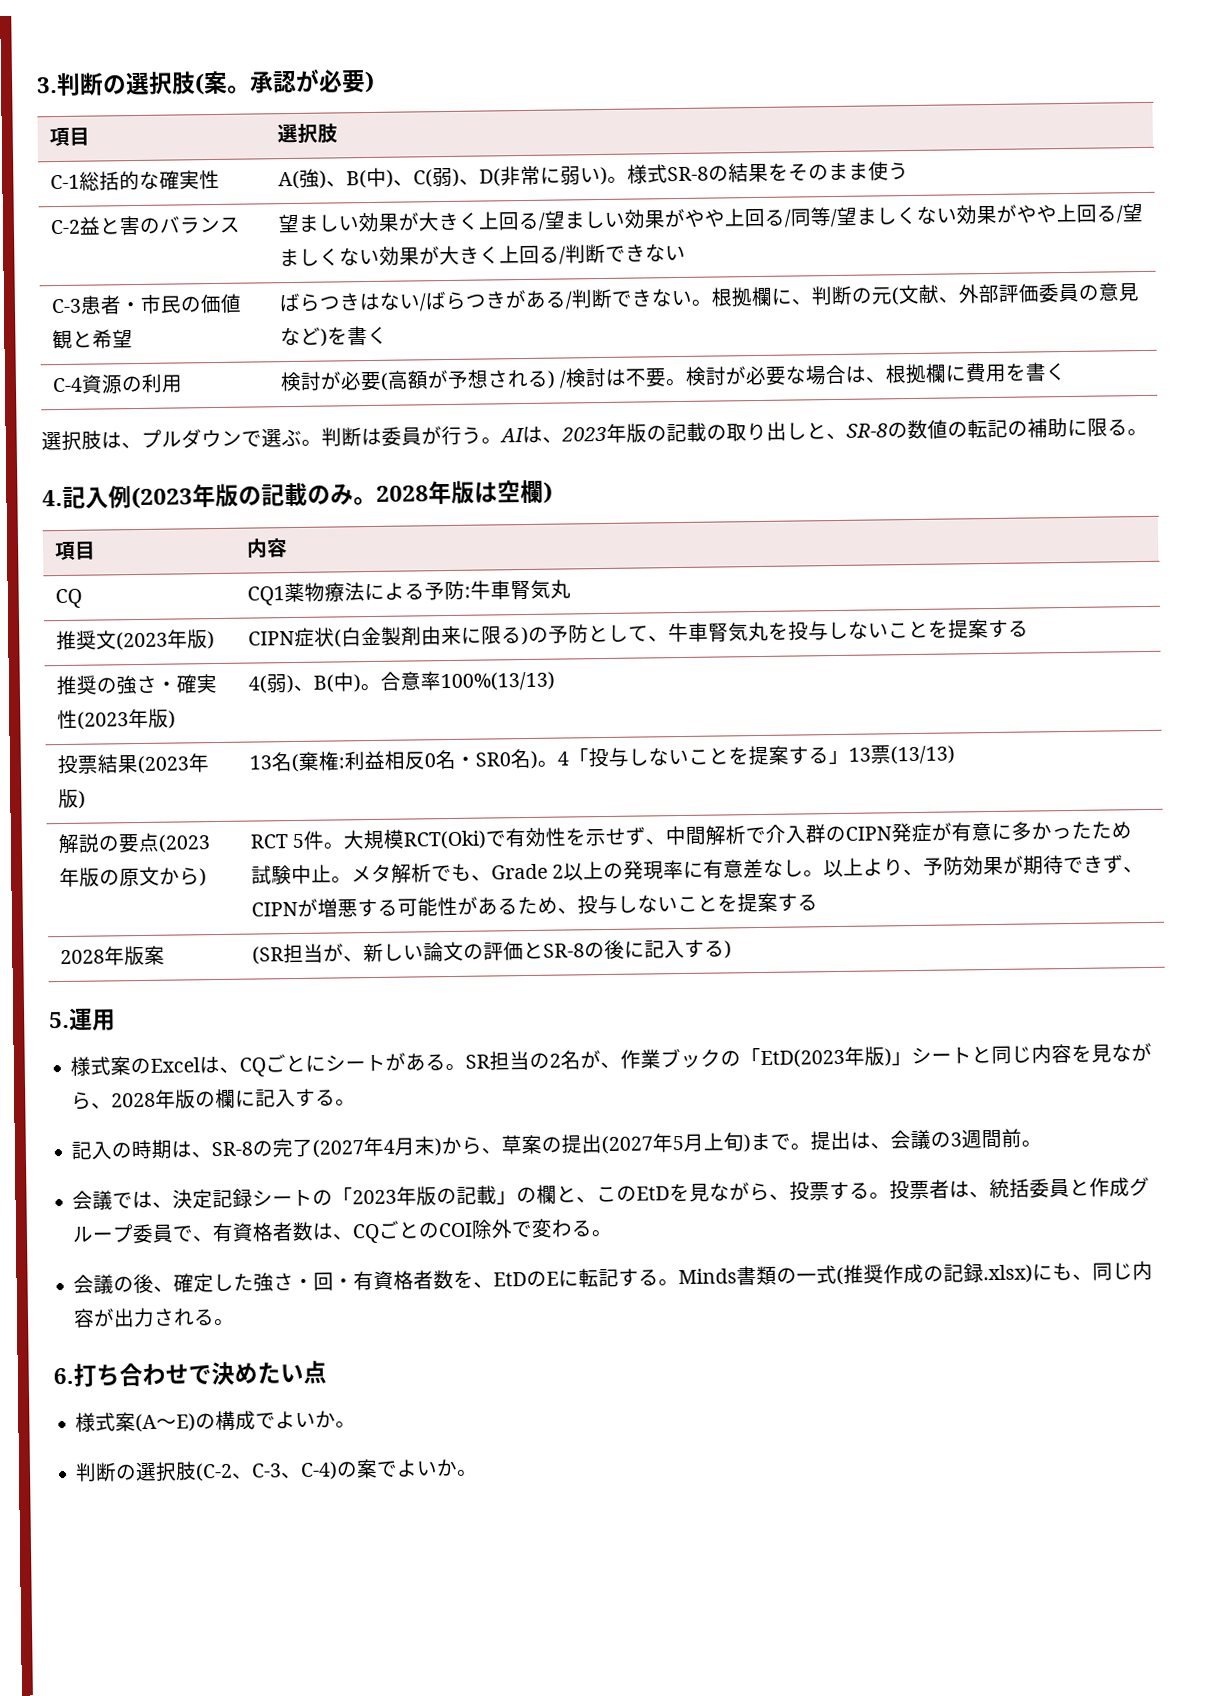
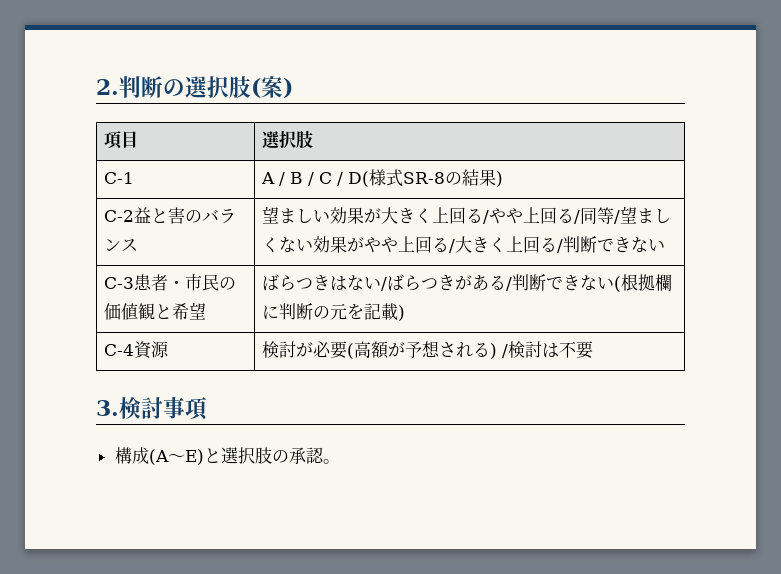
[36,77,58,94] 3. -> [96,79,119,95] 2.
[227,68,366,94] 。承認が必要 -> (283, 87) none
[78,169,220,191] [277,161,909,190] 総括的な確実性 | A(強)、B(中)、C(弱)、D(非常に弱い)。様式SR-8の結果をそのまま使う -> [260,169,503,187] | A / B / C / D(様式SR-8の結果)
[543,208,685,230] 望ましい効果が -> (489, 217) none
[1121,203,1143,223] [278,246,440,267] 望ましくない効果が -> (455, 246) none
[690,286,812,308] 。根拠欄に、 -> [613,274,672,292] [261,305,279,319] (根拠欄に
[890,282,1139,306] [279,326,388,347] (文献、外部評価委員の意見など)を書く -> [346,303,405,321] を記載)
[120,373,183,393] の利用 -> (169, 349) none
[664,362,1066,386] [41,417,1148,451] [42,479,553,510] [54,541,96,561] [245,538,288,559] [54,588,82,609] [246,579,571,606] [55,629,215,651] [247,619,1029,648] [55,674,217,696] [56,708,176,730] [247,671,555,694] [56,753,209,775] [57,788,86,809] [248,745,955,773] [57,832,211,855] [58,866,207,888] [249,821,1132,850] [250,854,1144,886] [250,892,818,918] [59,945,165,966] [251,939,732,965] [49,1007,116,1031] [70,1042,1153,1077] [71,1088,357,1110] [71,1128,1043,1160] [72,1176,1151,1210] [72,1218,614,1244] [73,1260,1154,1294] [73,1307,236,1328] [53,1360,327,1387] [75,1410,357,1433] [75,1458,459,1482] 。検討が必要な場合は、根拠欄に費用を書く // 選択肢は、プルダウンで選ぶ。判断は委員が行う。AIは、2023年版の記載の取り出しと、SR-8の数値の転記の補助に限る。 // 4.記入例(2023年版の記載のみ。2028年版は空欄) // 項目 | 内容 // CQ | CQ1薬物療法による予防:牛車腎気丸 // 推奨文(2023年版) | CIPN症状(白金製剤由来に限る)の予防として、牛車腎気丸を投与しないことを提案する // 推奨の強さ・確実性(2023年版) | 4(弱)、B(中)。合意率100%(13/13) // 投票結果(2023年版) | 13名(棄権:利益相反0名・SR0名)。4「投与しないことを提案する」13票(13/13) // 解説の要点(2023年版の原文から) | RCT 5件。大規模RCT(Oki)で有効性を示せず、中間解析で介入群のCIPN発症が有意に多かったため試験中止。メタ解析でも、Grade 2以上の発現率に有意差なし。以上より、予防効果が期待できず、CIPNが増悪する可能性があるため、投与しないことを提案する // 2028年版案 | (SR担当が、新しい論文の評価とSR-8の後に記入する) // 5.運用 // 様式案のExcelは、CQごとにシートがある。SR担当の2名が、作業ブックの「EtD(2023年版)」シートと同じ内容を見ながら、2028年版の欄に記入する。 // 記入の時期は、SR-8の完了(2027年4月末)から、草案の提出(2027年5月上旬)まで。提出は、会議の3週間前。 // 会議では、決定記録シートの「2023年版の記載」の欄と、このEtDを見ながら、投票する。投票者は、統括委員と作成グループ委員で、有資格者数は、CQごとのCOI除外で変わる。 // 会議の後、確定した強さ・回・有資格者数を、EtDのEに転記する。Minds書類の一式(推奨作成の記録.xlsx)にも、同じ内容が出力される。 // 6.打ち合わせで決めたい点 // 様式案(A〜E)の構成でよいか。 // 判断の選択肢(C-2、C-3、C-4)の案でよいか -> [96,397,208,420] [114,447,324,465] // 3.検討事項 // 構成(A〜E)と選択肢の承認

